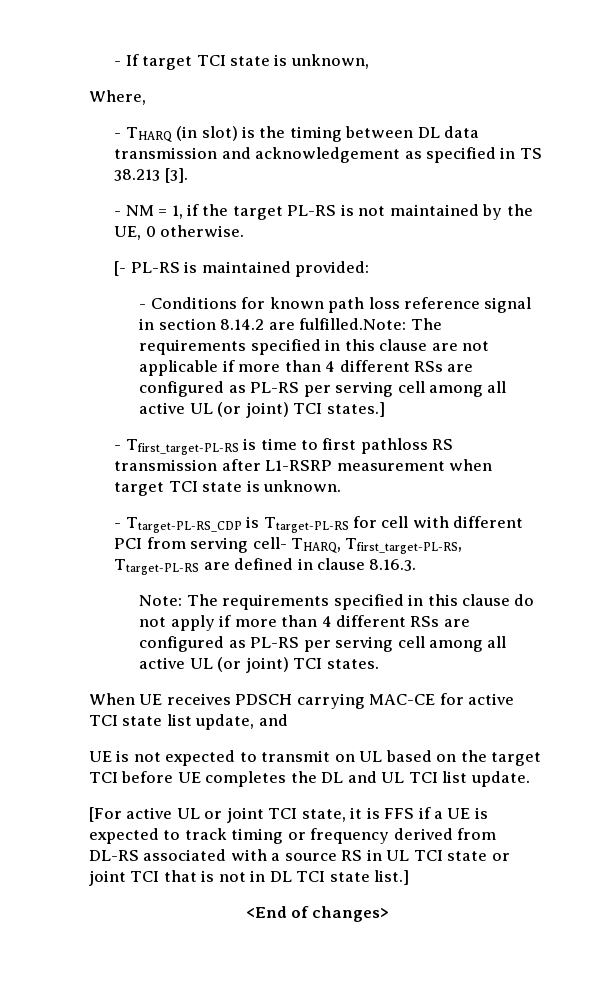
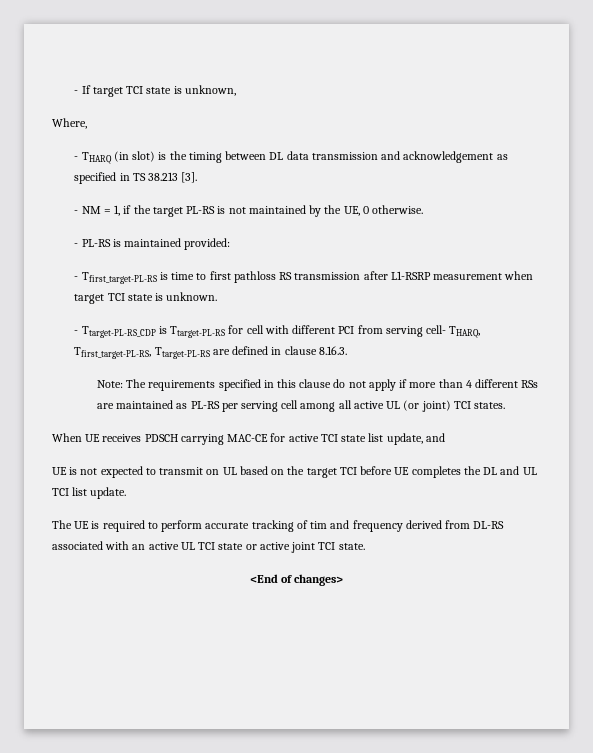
[114,261,127,276] [- -> [74,243,79,247] -
[139,297,532,313] [139,318,442,330] [139,339,490,355] [139,360,474,376] [139,381,507,397] [139,402,385,418] // - Conditions for known path loss reference signal in section 8.14.2 are fulfilled.Note: The requirements specified in this clause are not applicable if more than 4 different RSs are configured as PL-RS per serving cell among all active UL (or joint) TCI states.] -> (231, 244) none
[139,636,225,652] configured -> [116,400,174,409] maintained
[89,807,488,823] [89,828,306,844] [For active UL or joint TCI state, it is FFS if a UE is expected to track timing or -> [52,520,350,532] The UE is required to perform accurate tracking of tim and
[271,849,382,861] a source RS in -> [132,542,179,550] an active
[89,870,410,886] joint TCI that is not in DL TCI state list.] -> [259,542,365,553] active joint TCI state.

